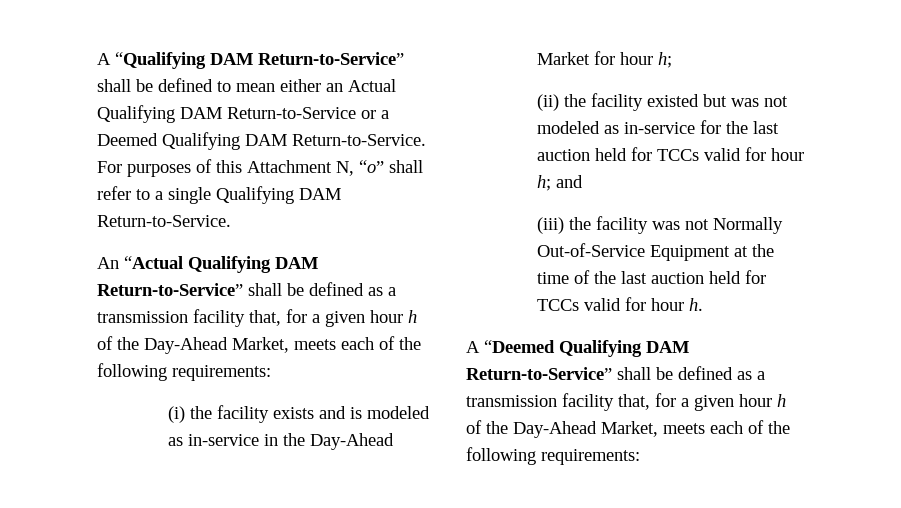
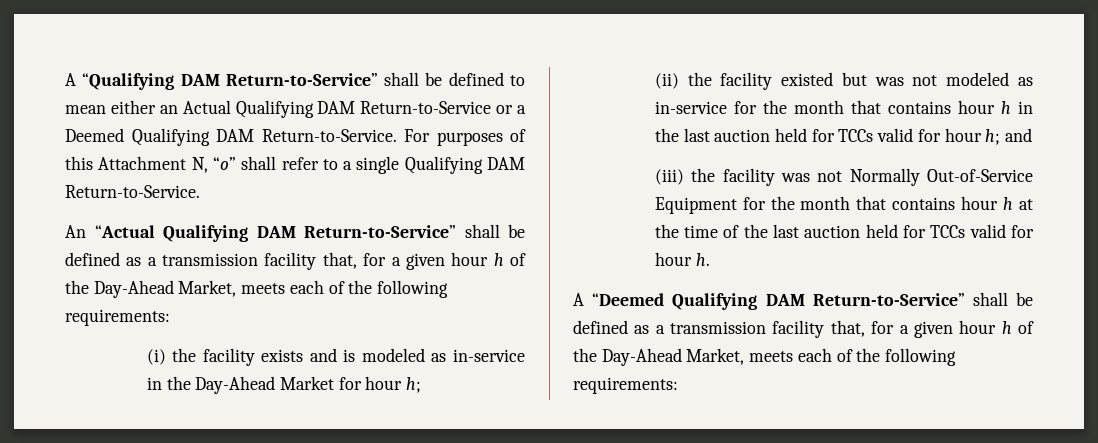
(748, 127) none -> [793,100,1033,114] [654,128,679,142] month that contains hour h in the
(730, 253) none -> [742,196,1014,210] for the month that contains hour h

